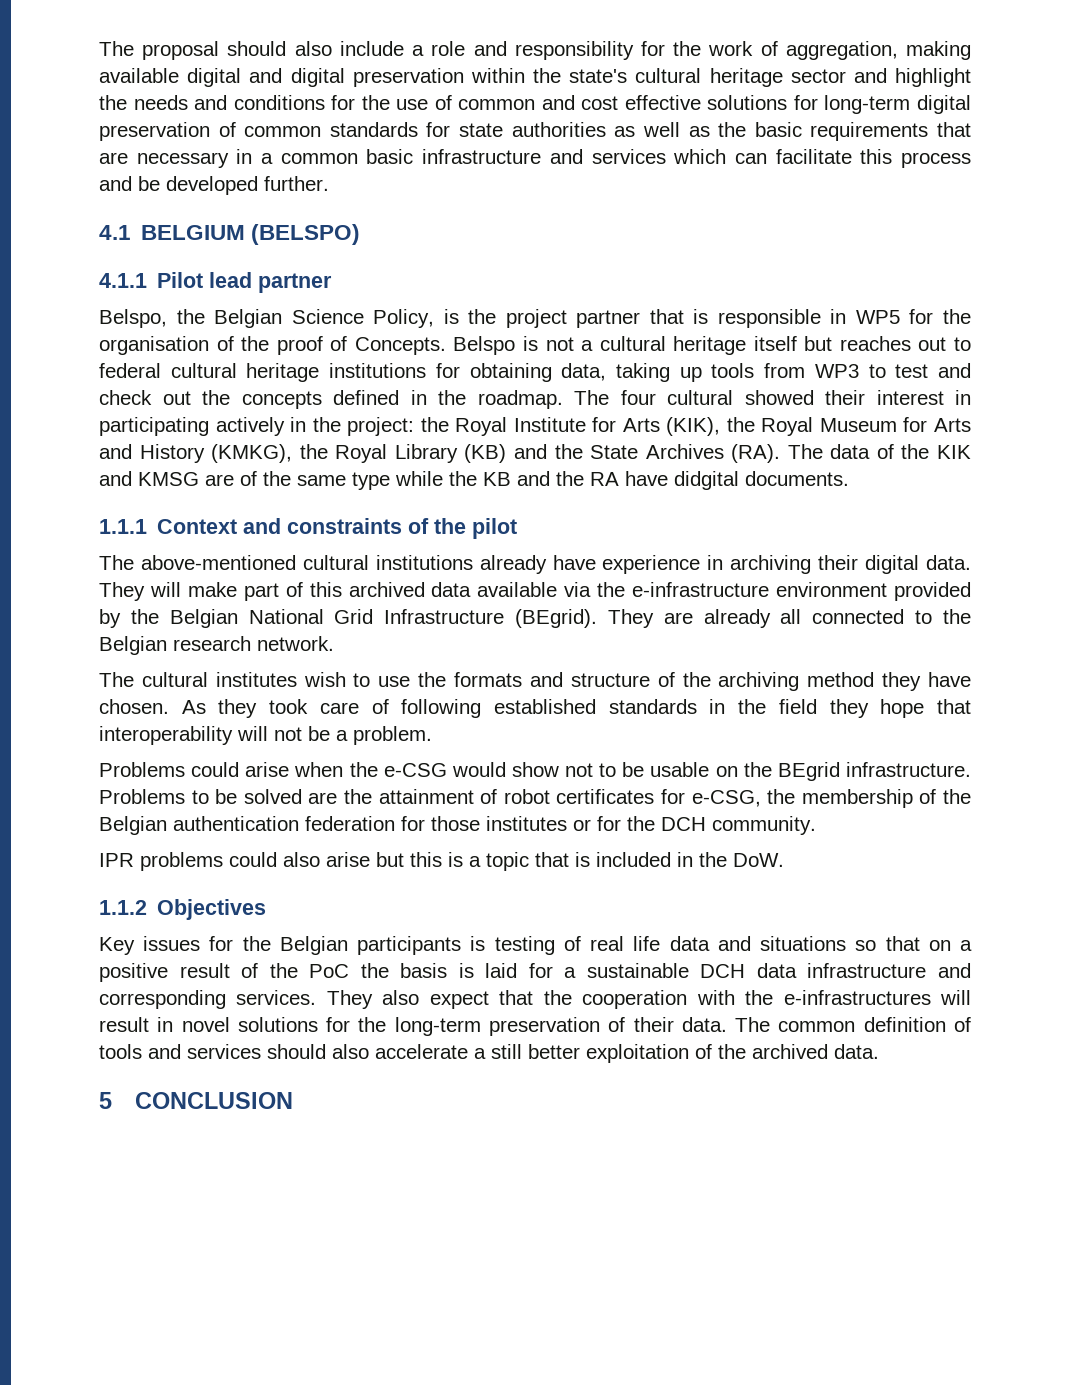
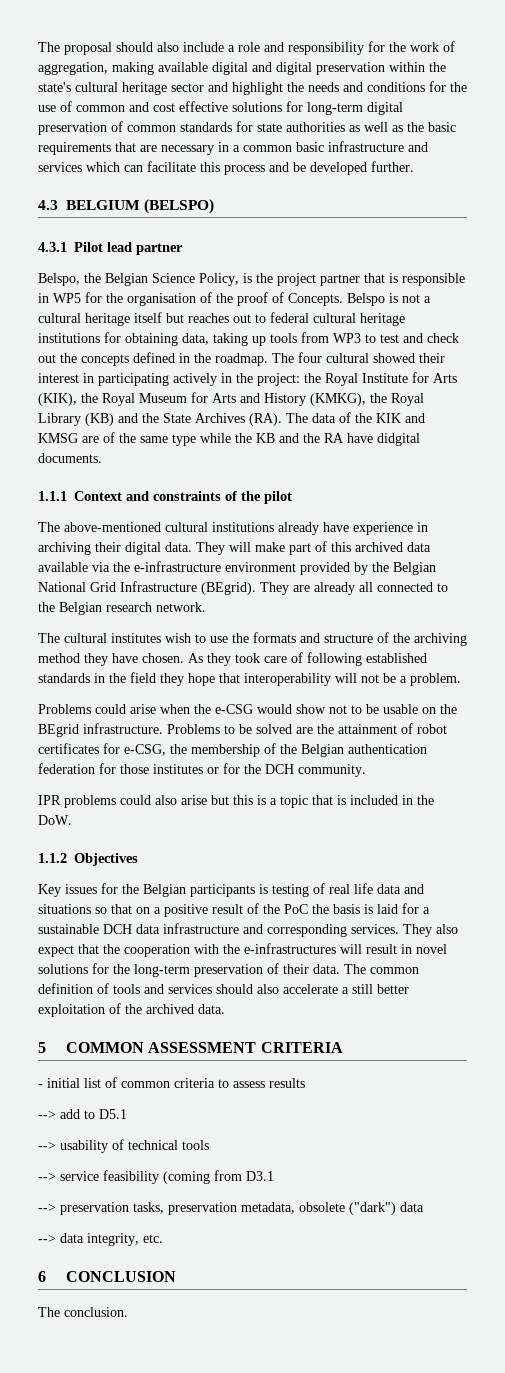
[99,225,131,240] 4.1 -> [38,200,58,210] 4.3
[99,273,147,288] 4.1.1 -> [38,242,67,252] 4.3.1
(112, 1100) none -> [65,1042,343,1053] [38,1077,305,1088] [38,1109,127,1119] [38,1139,209,1153] [38,1170,274,1184] [38,1202,424,1215] [38,1233,163,1246] [38,1271,46,1282] COMMON ASSESSMENT CRITERIA // - initial list of common criteria to assess results // --> add to D5.1 // --> usability of technical tools // --> service feasibility (coming from D3.1 // --> preservation tasks, preservation metadata, obsolete ("dark") data // --> data integrity, etc. // 6
(294, 1100) none -> [38,1307,128,1317] // The conclusion.

